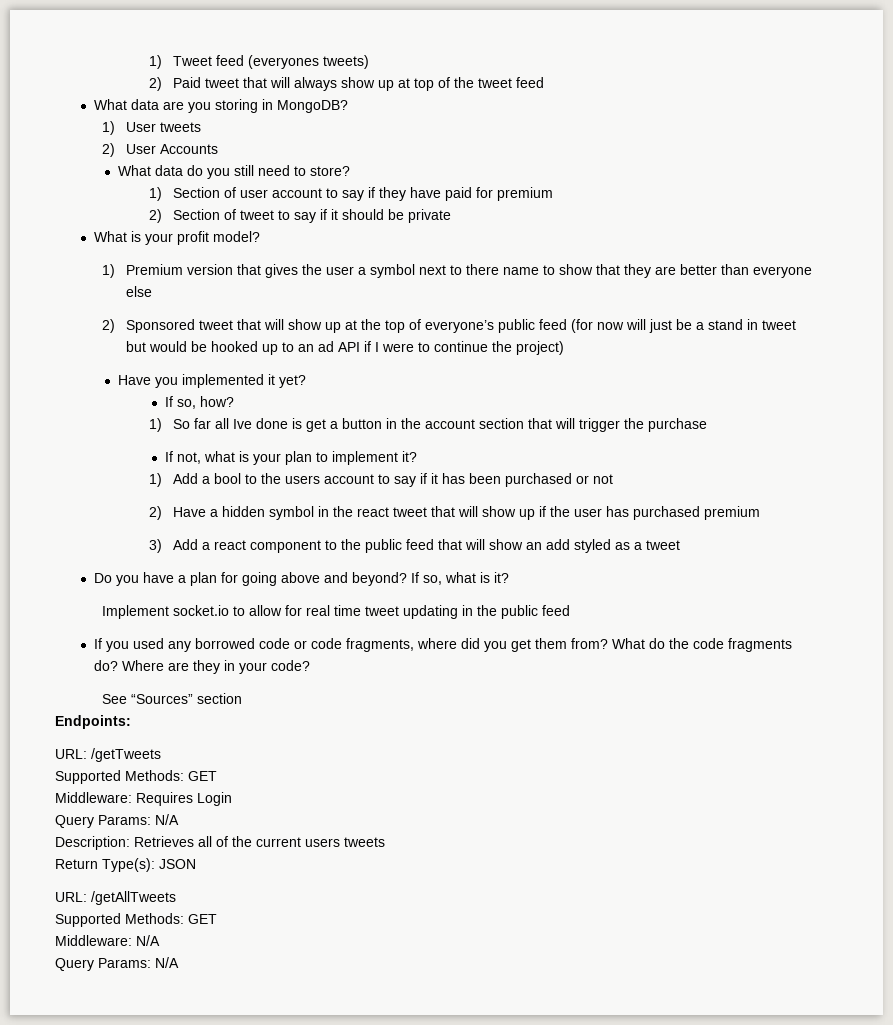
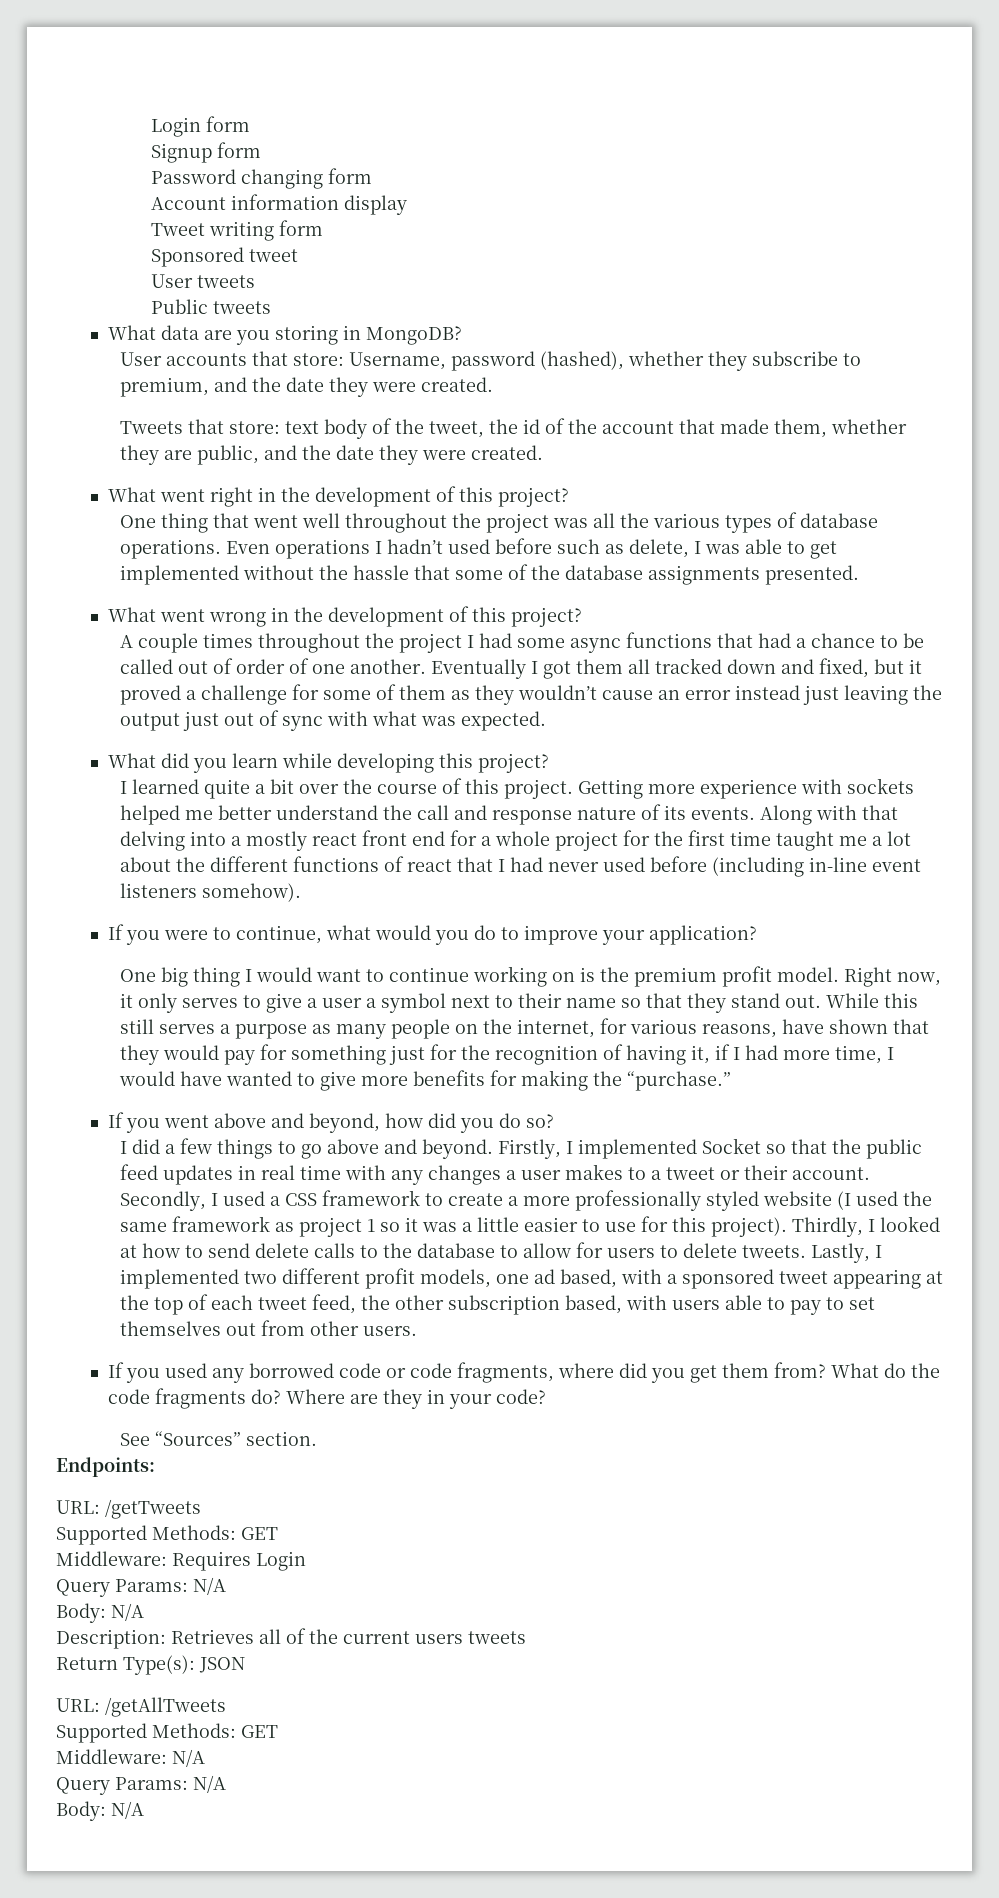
[149,55,369,69] [149,77,544,91] 1) Tweet feed (everyones tweets) // 2) Paid tweet that will always show up at top of the tweet feed -> [151,116,251,137] [151,142,262,163] [151,168,373,189] [151,194,408,215] [151,220,324,241] [151,247,299,267] [151,274,256,288] [151,299,272,314] Login form // Signup form // Password changing form // Account information display // Tweet writing form // Sponsored tweet // User tweets // Public tweets
[102,121,201,135] [102,143,218,157] [117,165,350,179] [149,187,553,201] [149,209,451,223] [93,231,260,245] [102,264,322,278] 1) User tweets // 2) User Accounts // What data do you still need to store? // 1) Section of user account to say if they have paid for premium // 2) Section of tweet to say if it should be private // What is your profit model? // 1) Premium version that gives the -> [119,351,861,371] [119,377,493,397] [119,418,907,439] [119,445,543,465] [107,486,569,507] [119,512,878,533] [119,538,837,559] [119,564,859,585] [107,606,582,627] [119,632,924,653] [119,658,922,679] [119,684,942,705] [119,710,546,731] [107,753,549,773] [119,778,914,799] [119,804,898,825] [119,830,911,851] [119,856,921,877] [119,883,301,902] [107,924,757,945] [119,966,941,987] [119,993,317,1013] User accounts that store: Username, password (hashed), whether they subscribe to premium, and the date they were created. // Tweets that store: text body of the tweet, the id of the account that made them, whether they are public, and the date they were created. // What went right in the development of this project? // One thing that went well throughout the project was all the various types of database operations. Even operations I hadn’t used before such as delete, I was able to get implemented without the hassle that some of the database assignments presented. // What went wrong in the development of this project? // A couple times throughout the project I had some async functions that had a chance to be called out of order of one another. Eventually I got them all tracked down and fixed, but it proved a challenge for some of them as they wouldn’t cause an error instead just leaving the output just out of sync with what was expected. // What did you learn while developing this project? // I learned quite a bit over the course of this project. Getting more experience with sockets helped me better understand the call and response nature of its events. Along with that delving into a mostly react front end for a whole project for the first time taught me a lot about the different functions of react that I had never used before (including in-line event listeners somehow). // If you were to continue, what would you do to improve your application? // One big thing I would want to continue working on is the premium profit model. Right now, it only serves to give a
[465,264,812,278] [125,286,152,297] [102,319,796,333] [125,341,564,355] [117,374,306,388] [164,396,234,409] [149,418,707,432] [164,451,417,465] [149,473,613,487] [149,506,760,520] [149,539,680,553] [93,572,509,586] [102,605,571,619] there name to show that they are better than everyone else // 2) Sponsored tweet that will show up at the top of everyone’s public feed (for now will just be a stand in tweet but would be hooked up to an ad API if I were to continue the project) // Have you implemented it yet? // If so, how? // 1) So far all Ive done is get a button in the account section that will trigger the purchase // If not, what is your plan to implement it? // 1) Add a bool to the users account to say if it has been purchased or not // 2) Have a hidden symbol in the react tweet that will show up if the user has purchased premium // 3) Add a react component to the public feed that will show an add styled as a tweet // Do you have a plan for going above and beyond? If so, what is it? // Implement socket.io to allow for real time tweet updating in the public feed -> [517,993,918,1013] [119,1018,929,1039] [119,1044,894,1065] [118,1070,731,1091] [107,1112,554,1133] [119,1138,922,1159] [119,1164,870,1185] [119,1190,932,1211] [119,1216,940,1237] [119,1242,882,1263] [119,1268,943,1289] [119,1294,875,1315] [119,1320,417,1336] their name so that they stand out. While this still serves a purpose as many people on the internet, for various reasons, have shown that they would pay for something just for the recognition of having it, if I had more time, I would have wanted to give more benefits for making the “purchase.” // If you went above and beyond, how did you do so? // I did a few things to go above and beyond. Firstly, I implemented Socket so that the public feed updates in real time with any changes a user makes to a tweet or their account. Secondly, I used a CSS framework to create a more professionally styled website (I used the same framework as project 1 so it was a little easier to use for this project). Thirdly, I looked at how to send delete calls to the database to allow for users to delete tweets. Lastly, I implemented two different profit models, one ad based, with a sponsored tweet appearing at the top of each tweet feed, the other subscription based, with users able to pay to set themselves out from other users.
[197,693,243,704] section -> [245,1431,317,1446] section.
(179, 819) none -> [56,1603,144,1623] // Body: N/A
(179, 962) none -> [56,1801,144,1821] // Body: N/A

